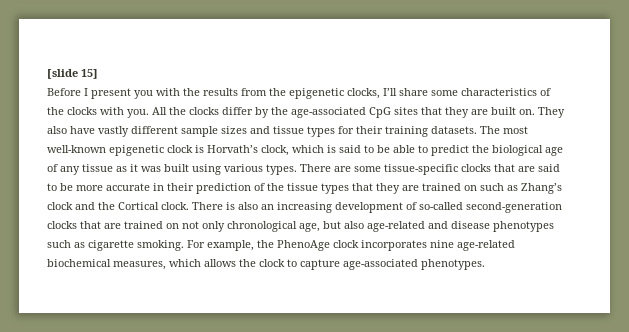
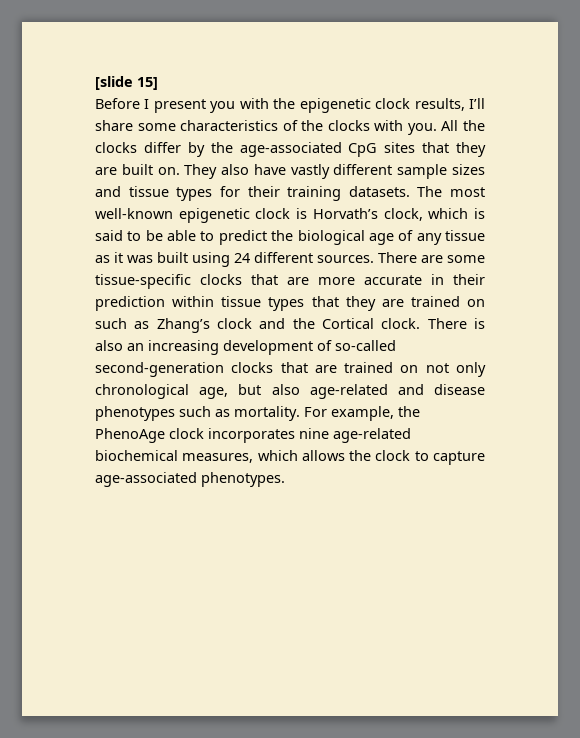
[203,88,380,99] results from the epigenetic clocks, -> [299,98,465,113] epigenetic clock results,
[224,164,297,175] various types. -> [234,252,374,263] 24 different sources.
[538,164,560,172] [47,183,73,191] said to be -> (309, 281) none
[254,183,284,191] of the -> [172,296,215,307] within
[88,240,184,251] cigarette smoking. -> [234,406,300,421] mortality.

